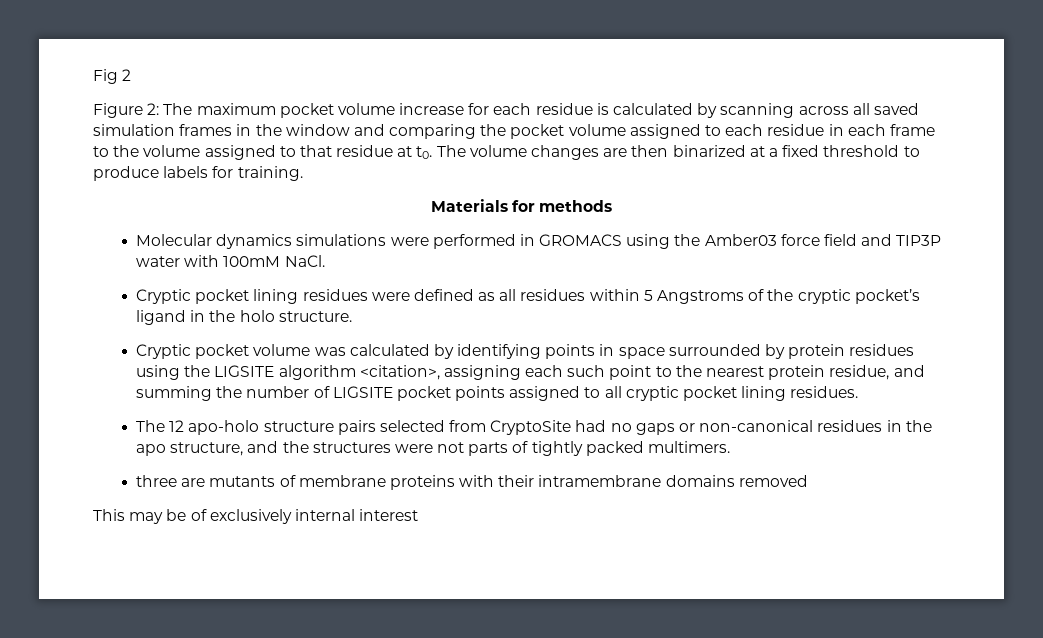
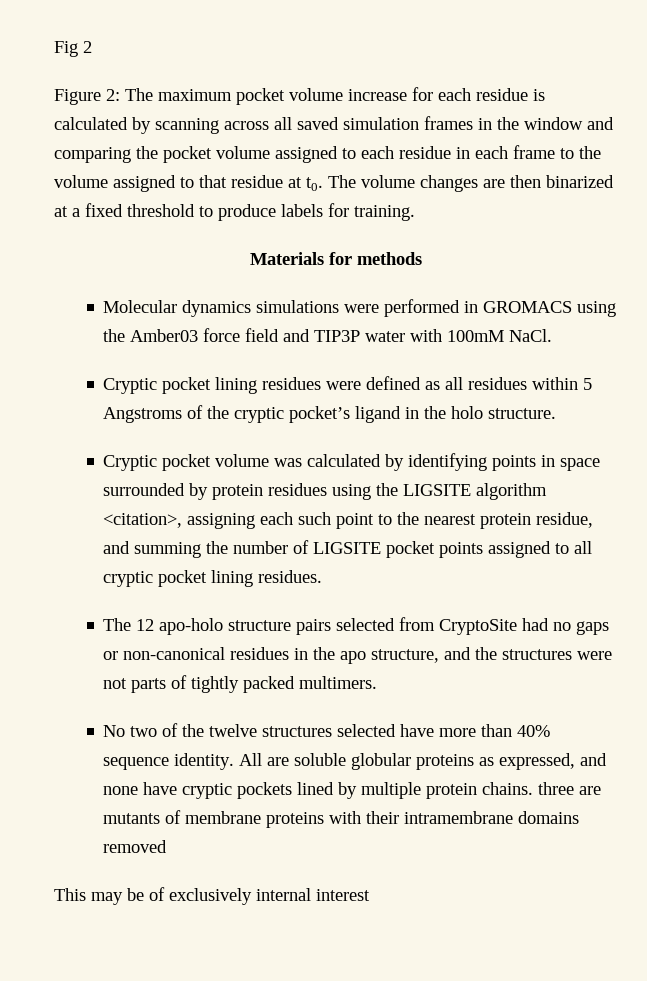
(730, 447) none -> [103,723,551,737] [103,753,608,770] [103,782,534,799] No two of the twelve structures selected have more than 40% sequence identity. All are soluble globular proteins as expressed, and none have cryptic pockets lined by multiple protein chains.

